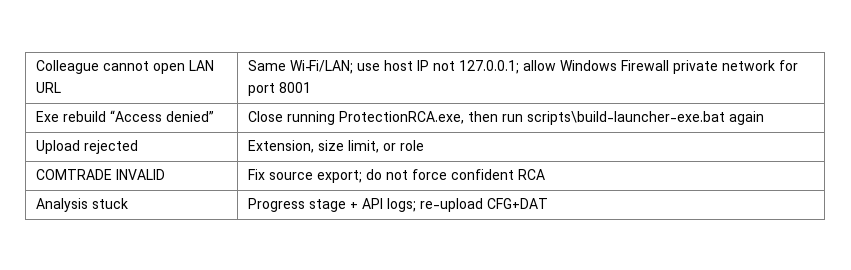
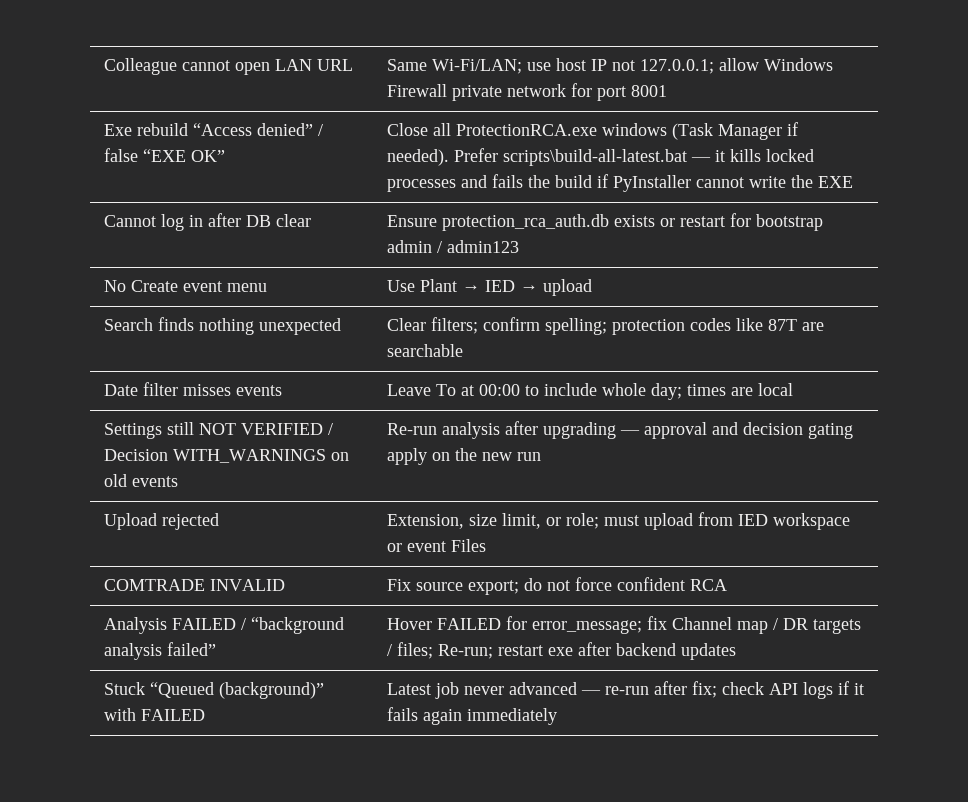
[247,111,498,125] | Close running ProtectionRCA.exe, then -> [317,124,323,136] [103,148,225,162] [386,122,798,140] [386,148,814,166] [386,174,853,192] [103,213,311,231] [386,213,823,231] [386,240,519,253] [103,280,267,292] [386,279,592,296] [103,317,341,335] [386,317,824,335] [386,344,463,357] [103,382,282,396] [386,383,793,400] [103,422,333,439] [103,449,349,463] [103,474,178,487] [386,421,853,439] [386,448,512,465] / false “EXE OK” | Close all ProtectionRCA.exe windows (Task Manager if needed). Prefer scripts\build-all-latest.bat — it kills locked processes and fails the build if PyInstaller cannot write the EXE // Cannot log in after DB clear | Ensure protection_rca_auth.db exists or restart for bootstrap admin / admin123 // No Create event menu | Use Plant → IED → upload // Search finds nothing unexpected | Clear filters; confirm spelling; protection codes like 87T are searchable // Date filter misses events | Leave To at 00:00 to include whole day; times are local // Settings still NOT VERIFIED / Decision WITH_WARNINGS on old events | Re-run analysis after upgrading — approval and decision gating apply on the new
[526,111,764,125] scripts\build-launcher-exe.bat again -> (541, 456) none
[399,140,424,151] role -> [565,512,850,530] [386,539,486,552] role; must upload from IED workspace or event Files
[91,198,128,209] [247,198,548,212] stuck | Progress stage + API logs; re-upload CFG+DAT -> [171,617,344,634] [103,642,216,660] [386,616,861,634] [386,642,736,660] [103,682,324,699] [103,708,205,721] [386,681,864,699] [386,707,557,725] FAILED / “background analysis failed” | Hover FAILED for error_message; fix Channel map / DR targets / files; Re-run; restart exe after backend updates // Stuck “Queued (background)” with FAILED | Latest job never advanced — re-run after fix; check API logs if it fails again immediately

